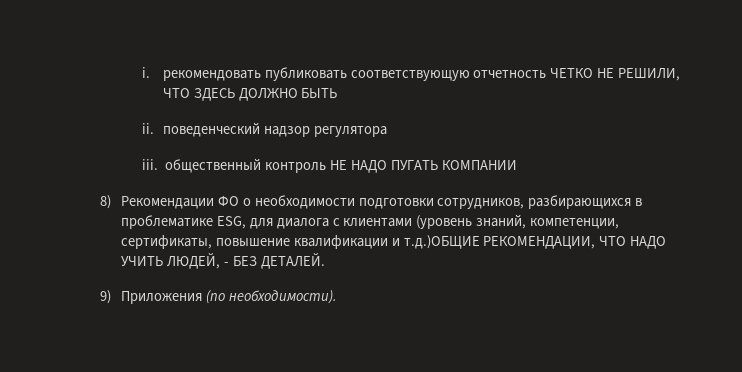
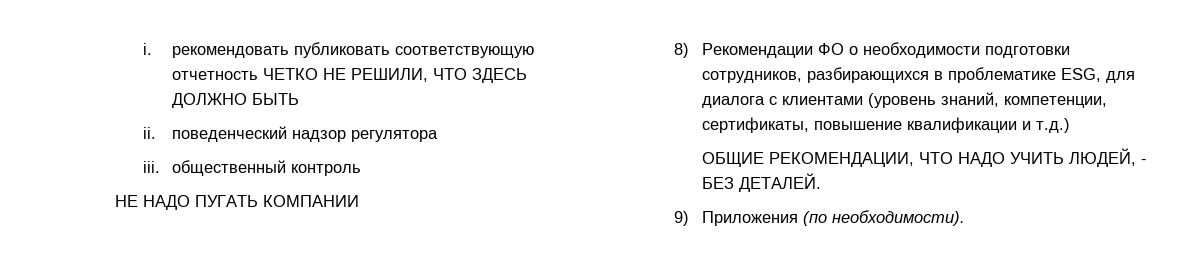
(326, 167) none -> (361, 170) //
[403,235,480,249] т.д.)ОБЩИЕ -> [1035,118,1070,133] [701,152,764,167] т.д.) // ОБЩИЕ

